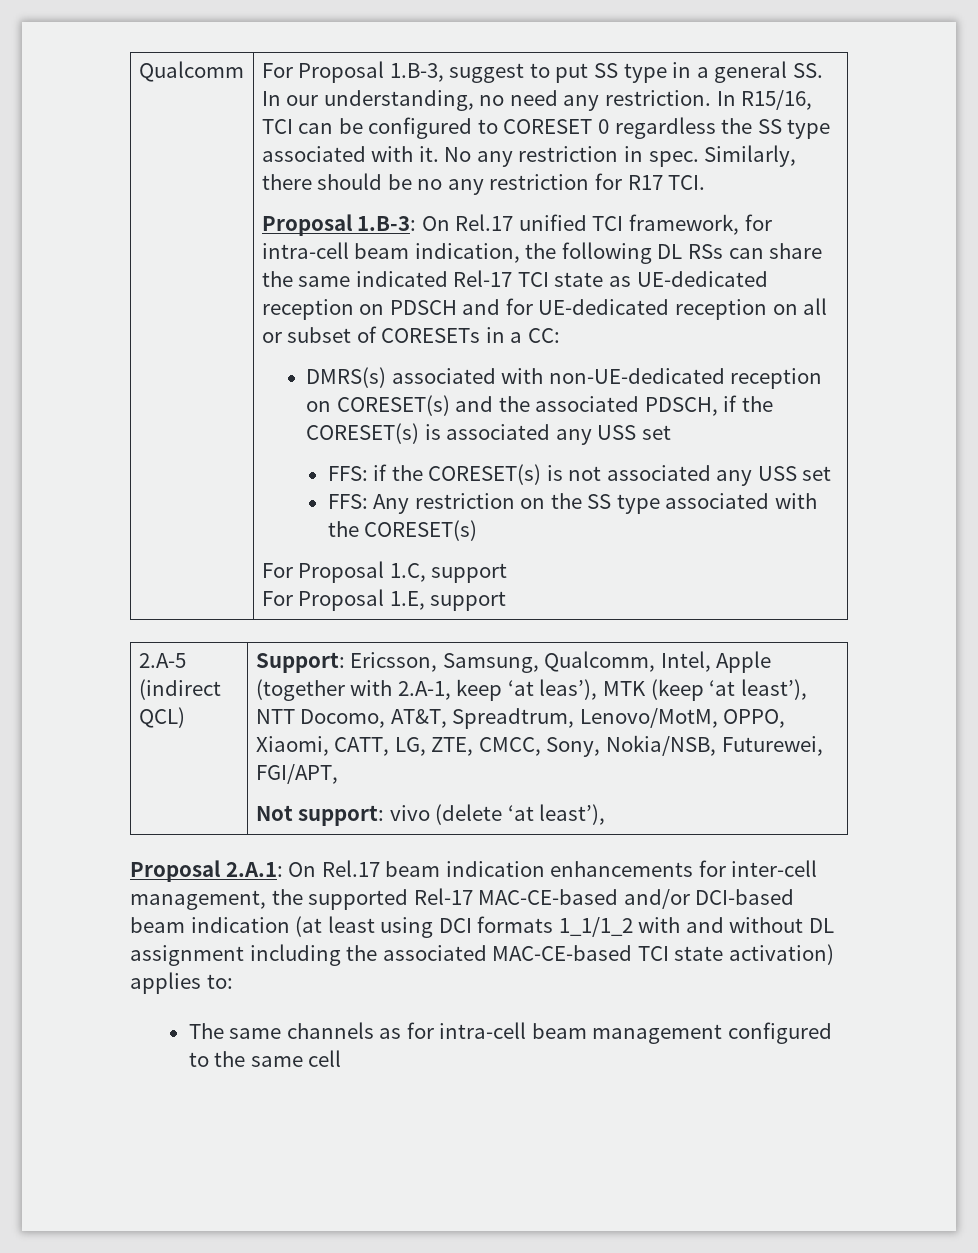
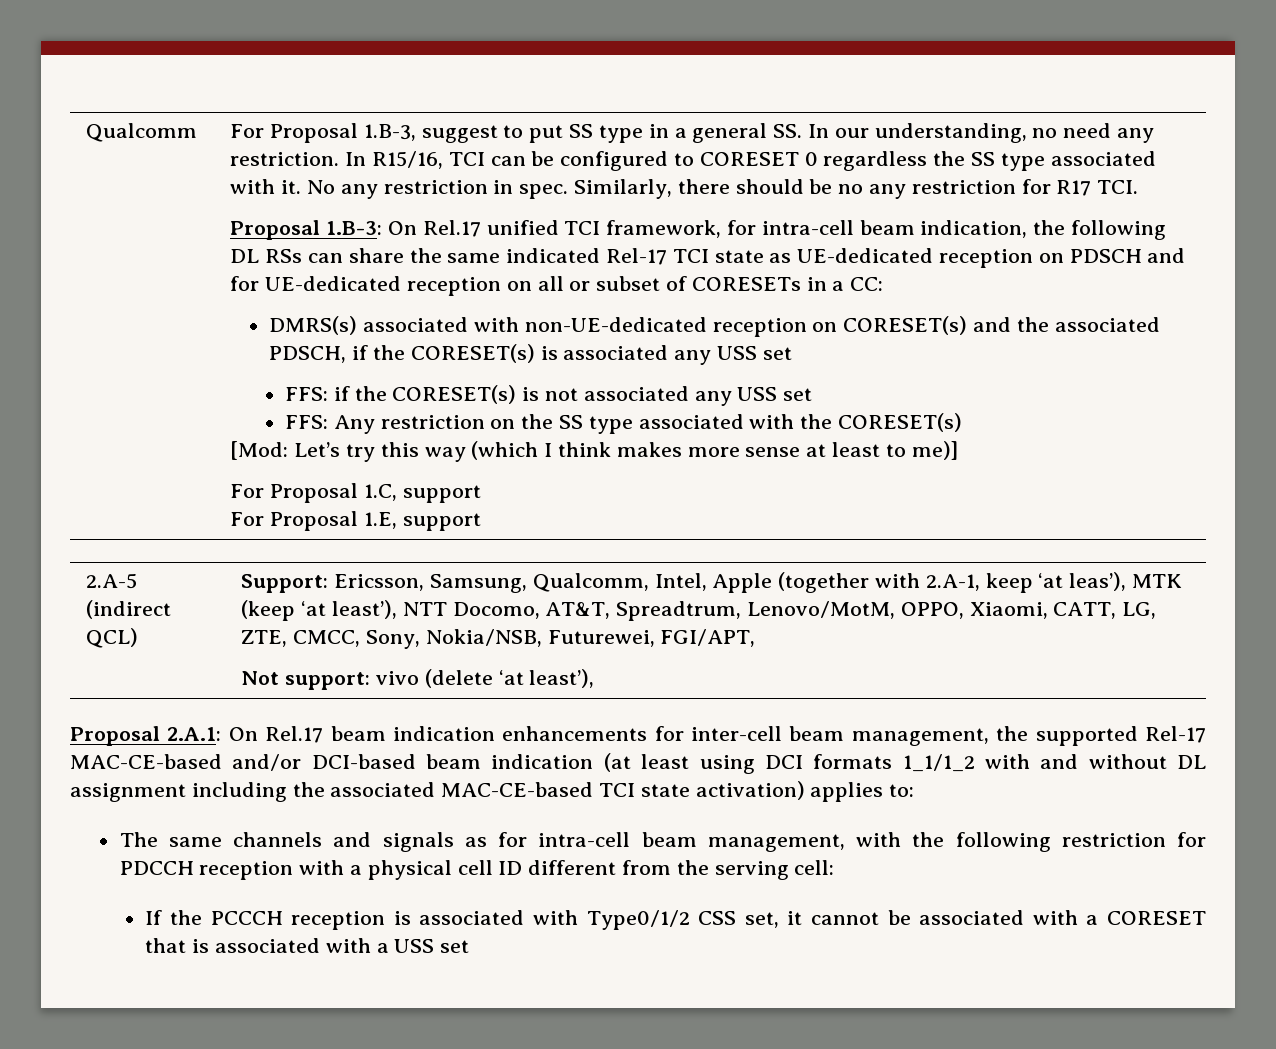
(478, 530) none -> [230,441,958,462] // [Mod: Let’s try this way (which I think makes more sense at least to me)]
(818, 868) none -> [789,726,845,741] beam
(374, 1030) none -> [333,832,454,852] and signals
[592,1022,832,1044] [188,1050,342,1067] management configured to the same cell -> [707,832,1206,852] [119,860,835,880] [145,910,1206,930] [145,938,470,953] management, with the following restriction for PDCCH reception with a physical cell ID different from the serving cell: // If the PCCCH reception is associated with Type0/1/2 CSS set, it cannot be associated with a CORESET that is associated with a USS set

